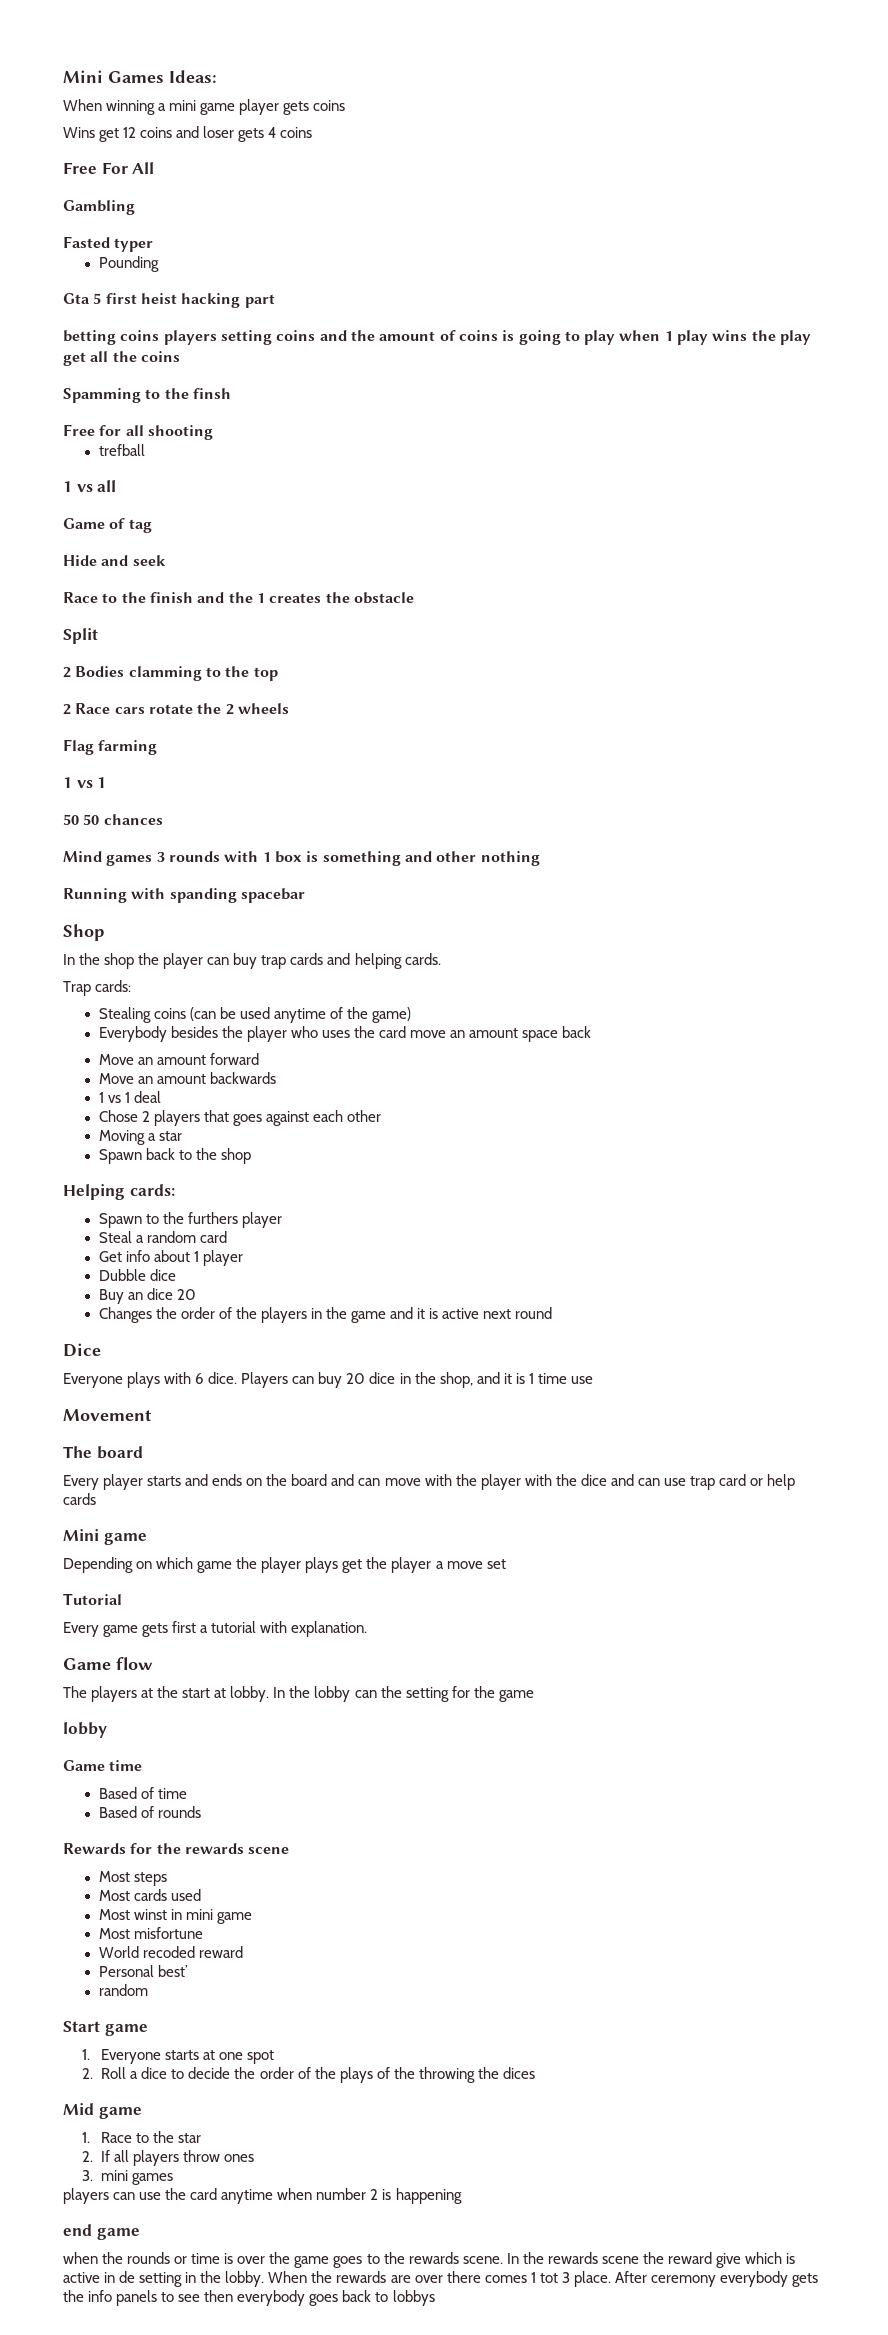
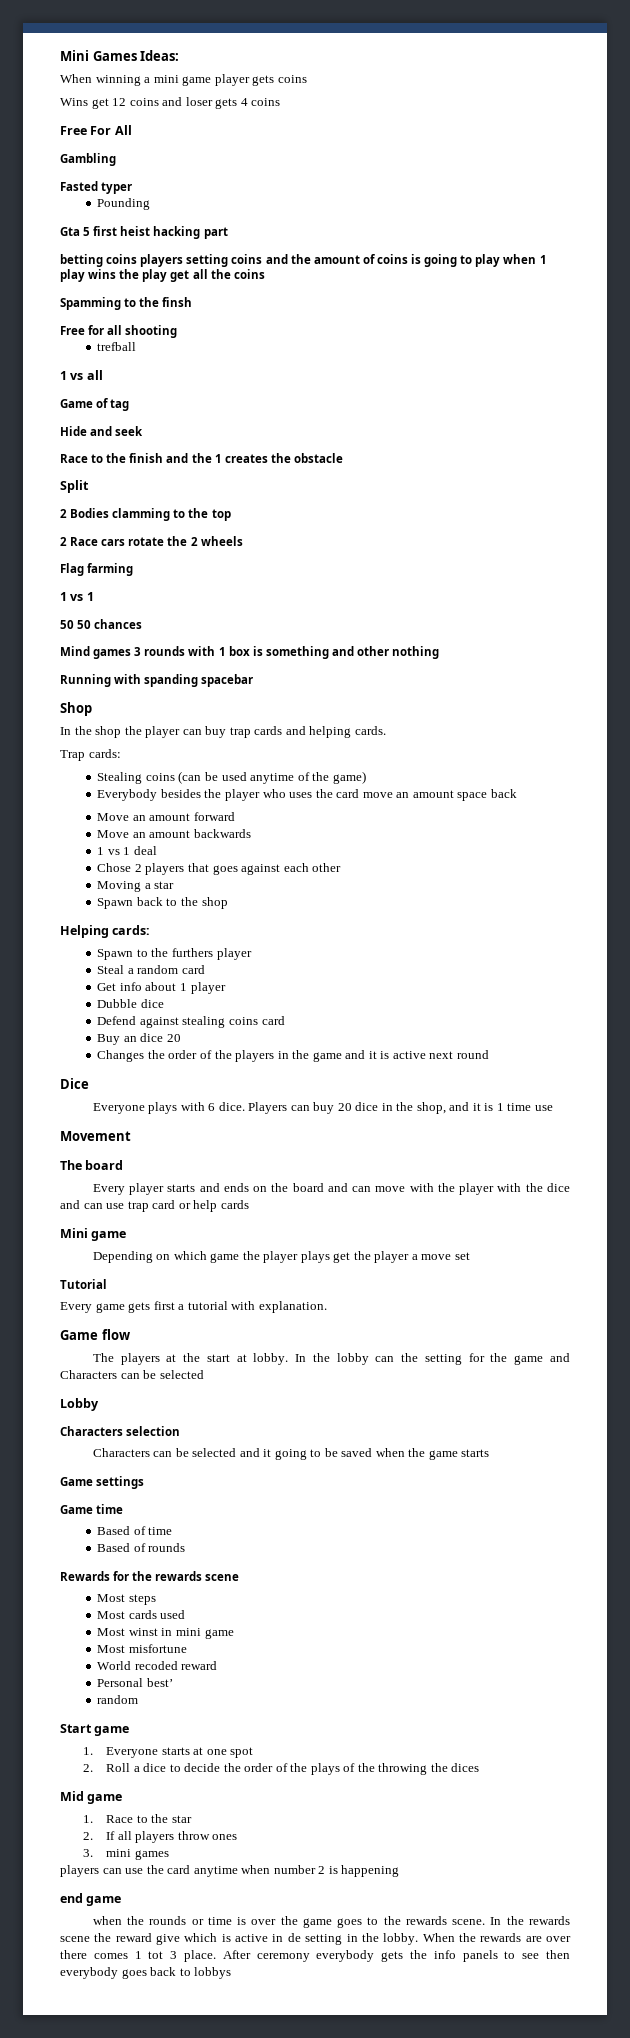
(176, 1275) none -> [97,1016,285,1028] // Defend against stealing coins card
[63,1722,107,1738] // lobby -> [550,1353,570,1362] [60,1370,204,1379] [60,1398,99,1411] [60,1426,181,1436] [92,1448,490,1460] [60,1476,145,1489] and Characters can be selected // Lobby // Characters selection // Characters can be selected and it going to be saved when the game starts // Game settings

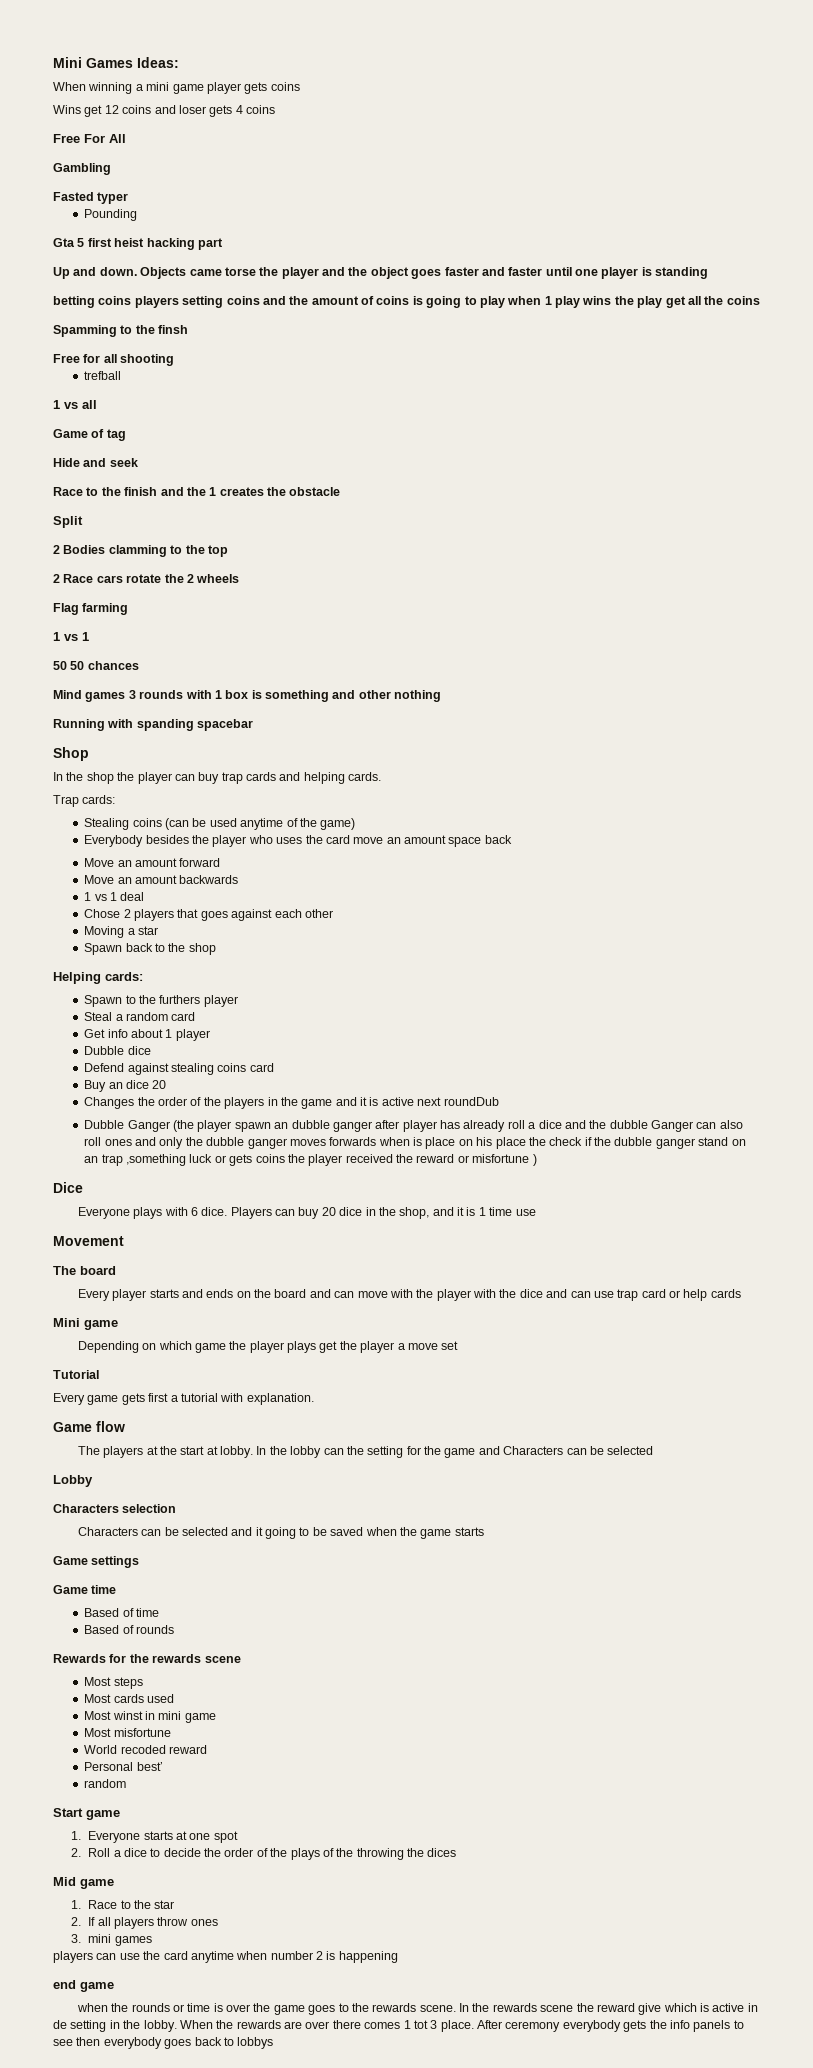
(228, 233) none -> [53,267,709,279] // Up and down. Objects came torse the player and the object goes faster and faster until one player is standing
[456,1050,489,1059] round -> [443,1097,499,1106] [84,1120,743,1132] [84,1137,746,1149] [84,1154,537,1166] roundDub // Dubble Ganger (the player spawn an dubble ganger after player has already roll a dice and the dubble Ganger can also roll ones and only the dubble ganger moves forwards when is place on his place the check if the dubble ganger stand on an trap ,something luck or gets coins the player received the reward or misfortune )

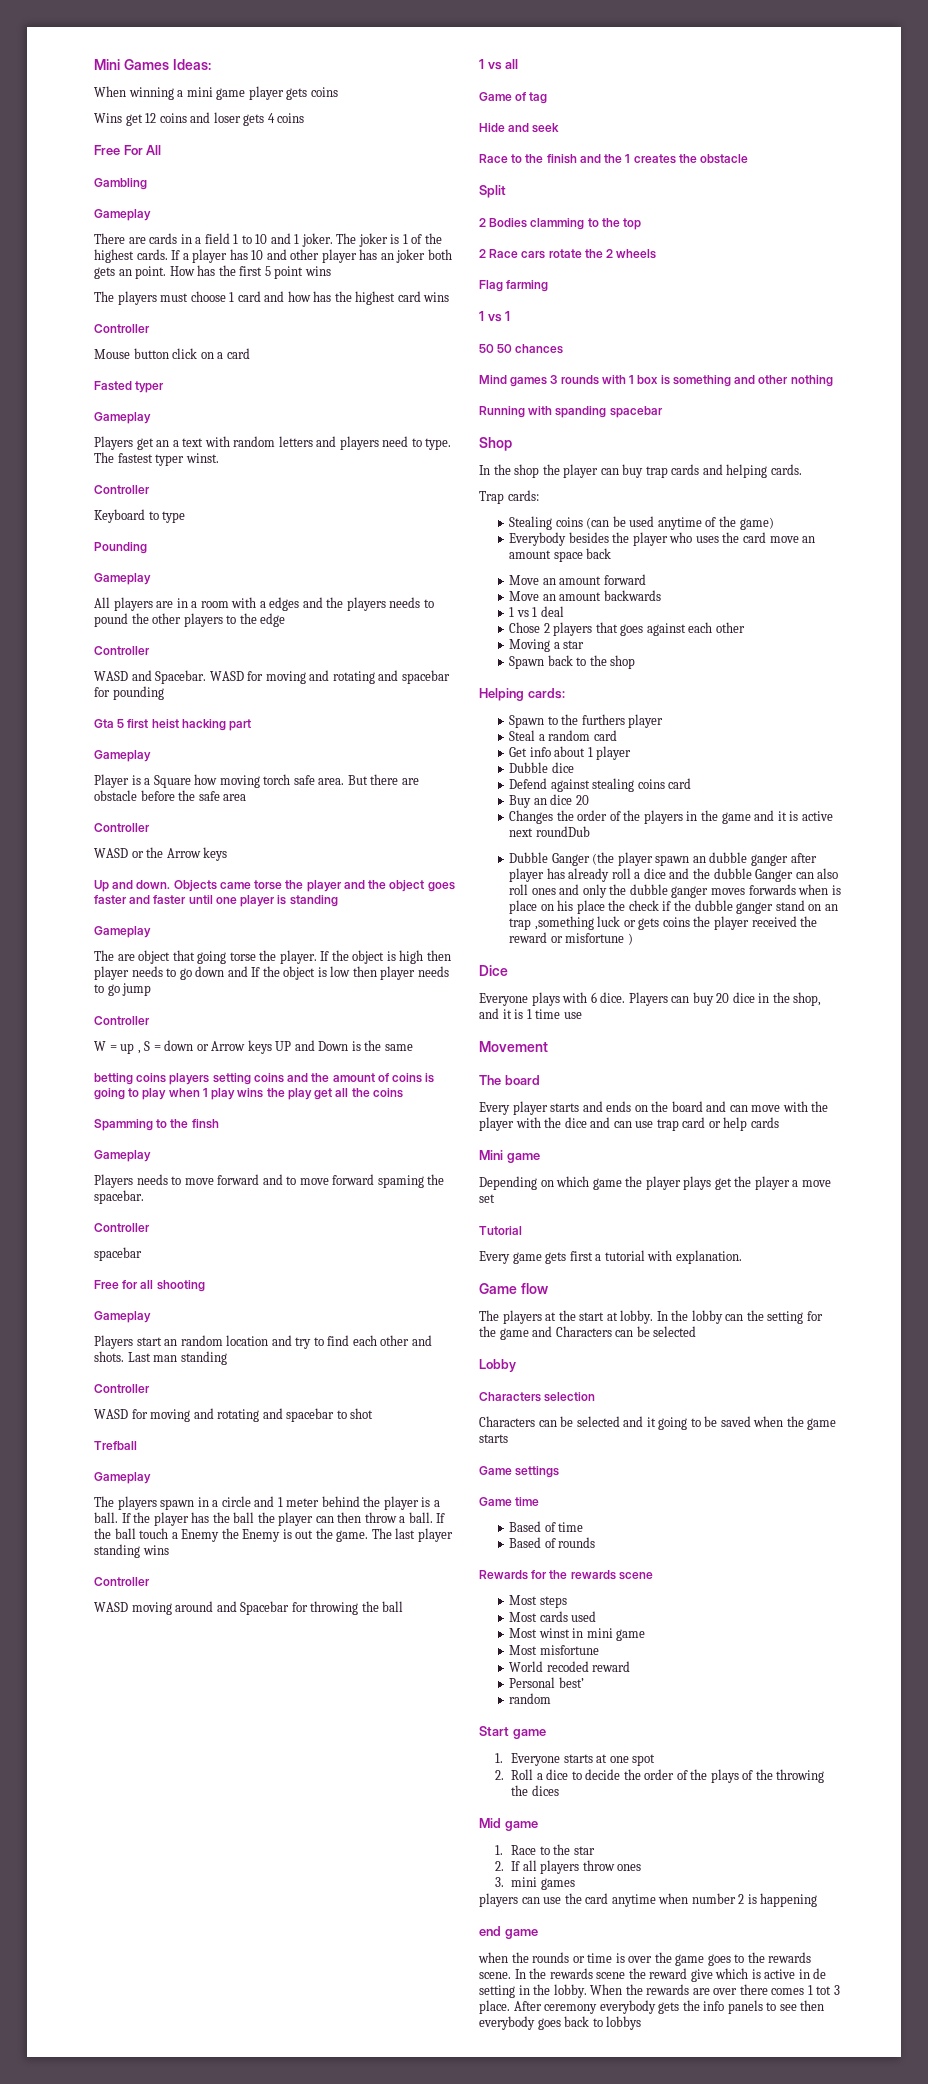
[53,192,129,204] [84,209,138,221] Fasted typer // Pounding -> [94,209,151,221] [94,233,442,247] [94,249,452,263] [94,265,331,279] [94,291,450,305] [94,324,150,333] [94,348,250,359] [94,381,165,393] [94,412,151,424] [94,436,452,450] [94,452,219,466] [94,485,150,494] [94,509,186,523] [94,542,147,554] [94,573,151,585] [94,597,434,611] [94,613,286,627] [94,646,150,655] [94,670,450,684] [94,686,164,700] Gameplay // There are cards in a field 1 to 10 and 1 joker. The joker is 1 of the highest cards. If a player has 10 and other player has an joker both gets an point. How has the first 5 point wins // The players must choose 1 card and how has the highest card wins // Controller // Mouse button click on a card // Fasted typer // Gameplay // Players get an a text with random letters and players need to type. The fastest typer winst. // Controller // Keyboard to type // Pounding // Gameplay // All players are in a room with a edges and the players needs to pound the other players to the edge // Controller // WASD and Spacebar. WASD for moving and rotating and spacebar for pounding
(223, 244) none -> [94,750,151,762] [94,774,419,788] [94,790,247,801] [94,823,150,832] [94,847,228,861] // Gameplay // Player is a Square how moving torch safe area. But there are obstacle before the safe area // Controller // WASD or the Arrow keys
(709, 273) none -> [94,926,151,938] [94,950,451,964] [94,966,449,980] [94,983,152,996] [94,1016,150,1025] [94,1040,413,1054] // Gameplay // The are object that going torse the player. If the object is high then player needs to go down and If the object is low then player needs to go jump // Controller // W = up , S = down or Arrow keys UP and Down is the same
[53,354,175,366] [84,371,122,380] Free for all shooting // trefball -> [94,1150,151,1162] [94,1174,445,1188] [94,1190,144,1204] [94,1223,150,1232] [94,1247,142,1261] [94,1280,205,1292] [94,1311,151,1323] [94,1335,432,1349] [94,1351,227,1365] [94,1384,150,1393] [94,1408,374,1422] [94,1441,137,1450] [94,1472,151,1484] [94,1496,440,1510] [94,1512,446,1526] [94,1528,453,1542] [94,1544,169,1558] [94,1577,150,1586] [94,1601,404,1615] Gameplay // Players needs to move forward and to move forward spaming the spacebar. // Controller // spacebar // Free for all shooting // Gameplay // Players start an random location and try to find each other and shots. Last man standing // Controller // WASD for moving and rotating and spacebar to shot // Trefball // Gameplay // The players spawn in a circle and 1 meter behind the player is a ball. If the player has the ball the player can then throw a ball. If the ball touch a Enemy the Enemy is out the game. The last player standing wins // Controller // WASD moving around and Spacebar for throwing the ball

